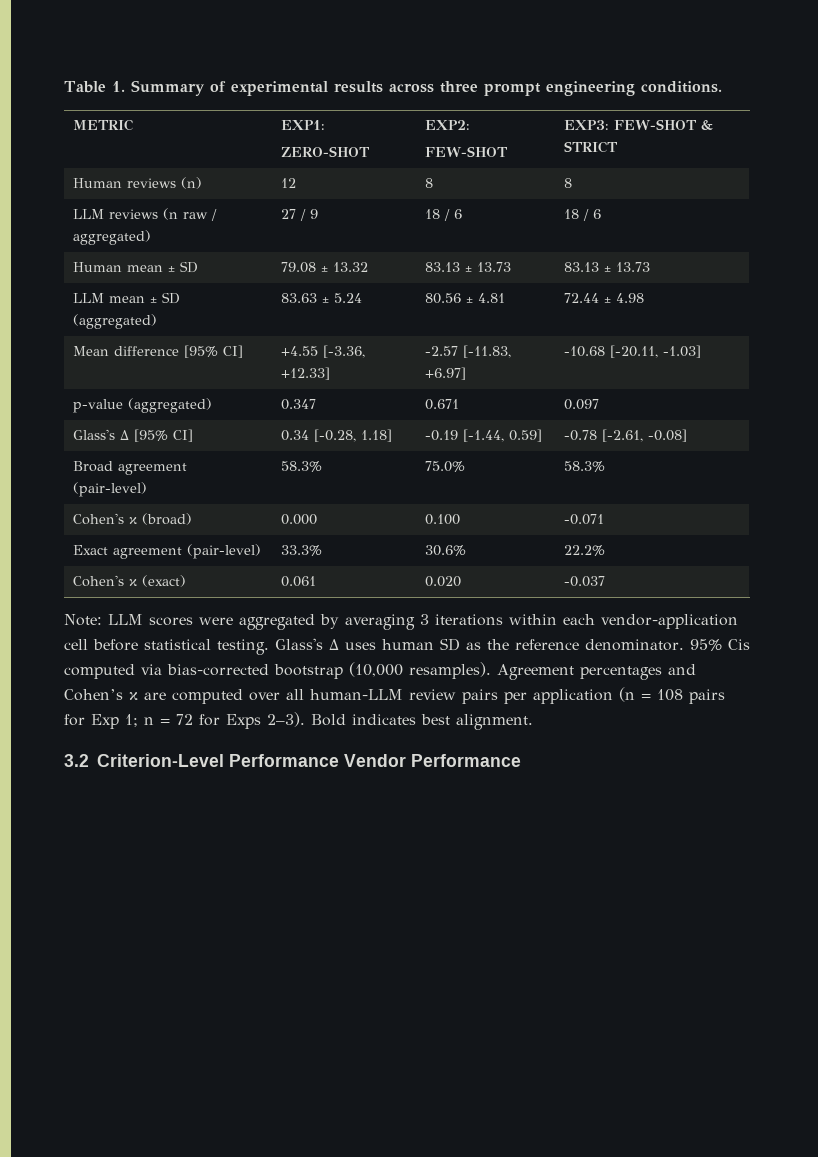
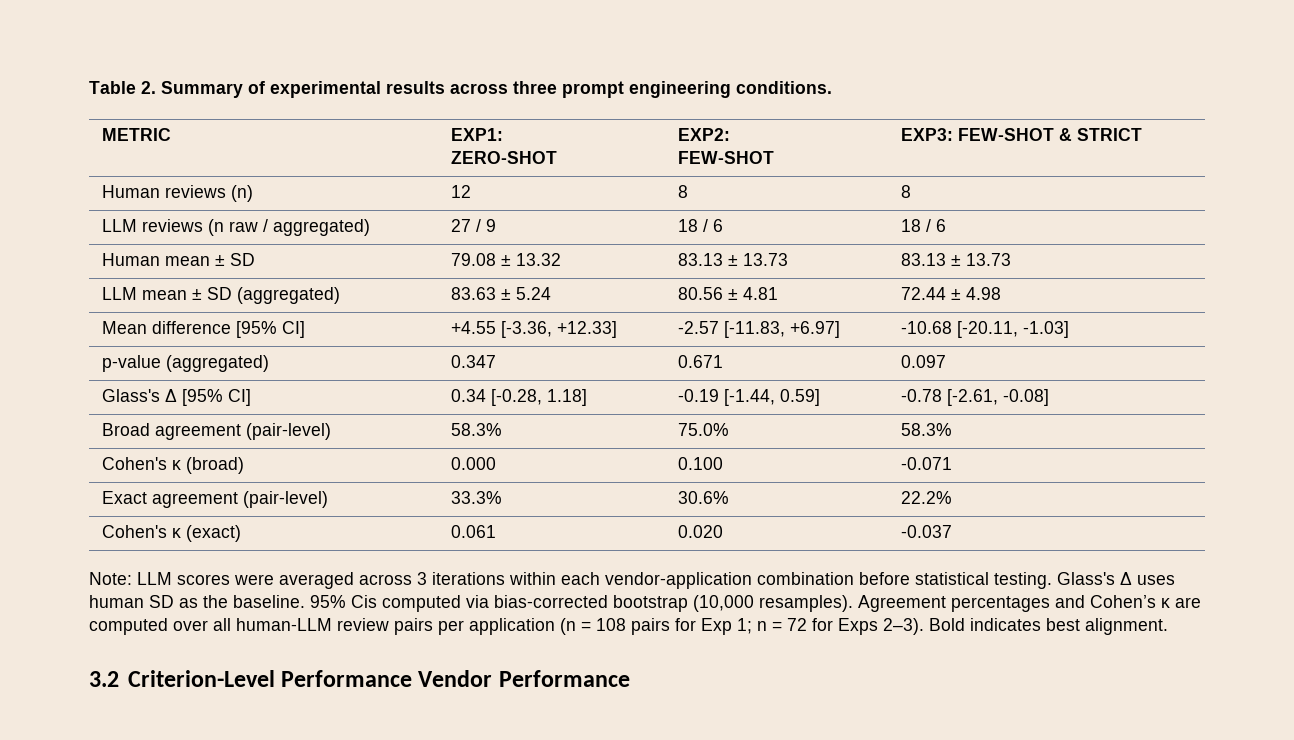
[111,81,125,92] 1. -> [141,81,156,94] 2.
[239,614,415,630] aggregated by averaging -> [279,572,412,589] averaged across
[64,639,88,650] cell -> [757,572,854,585] combination
[515,639,684,651] reference denominator. -> [233,595,305,608] baseline.

